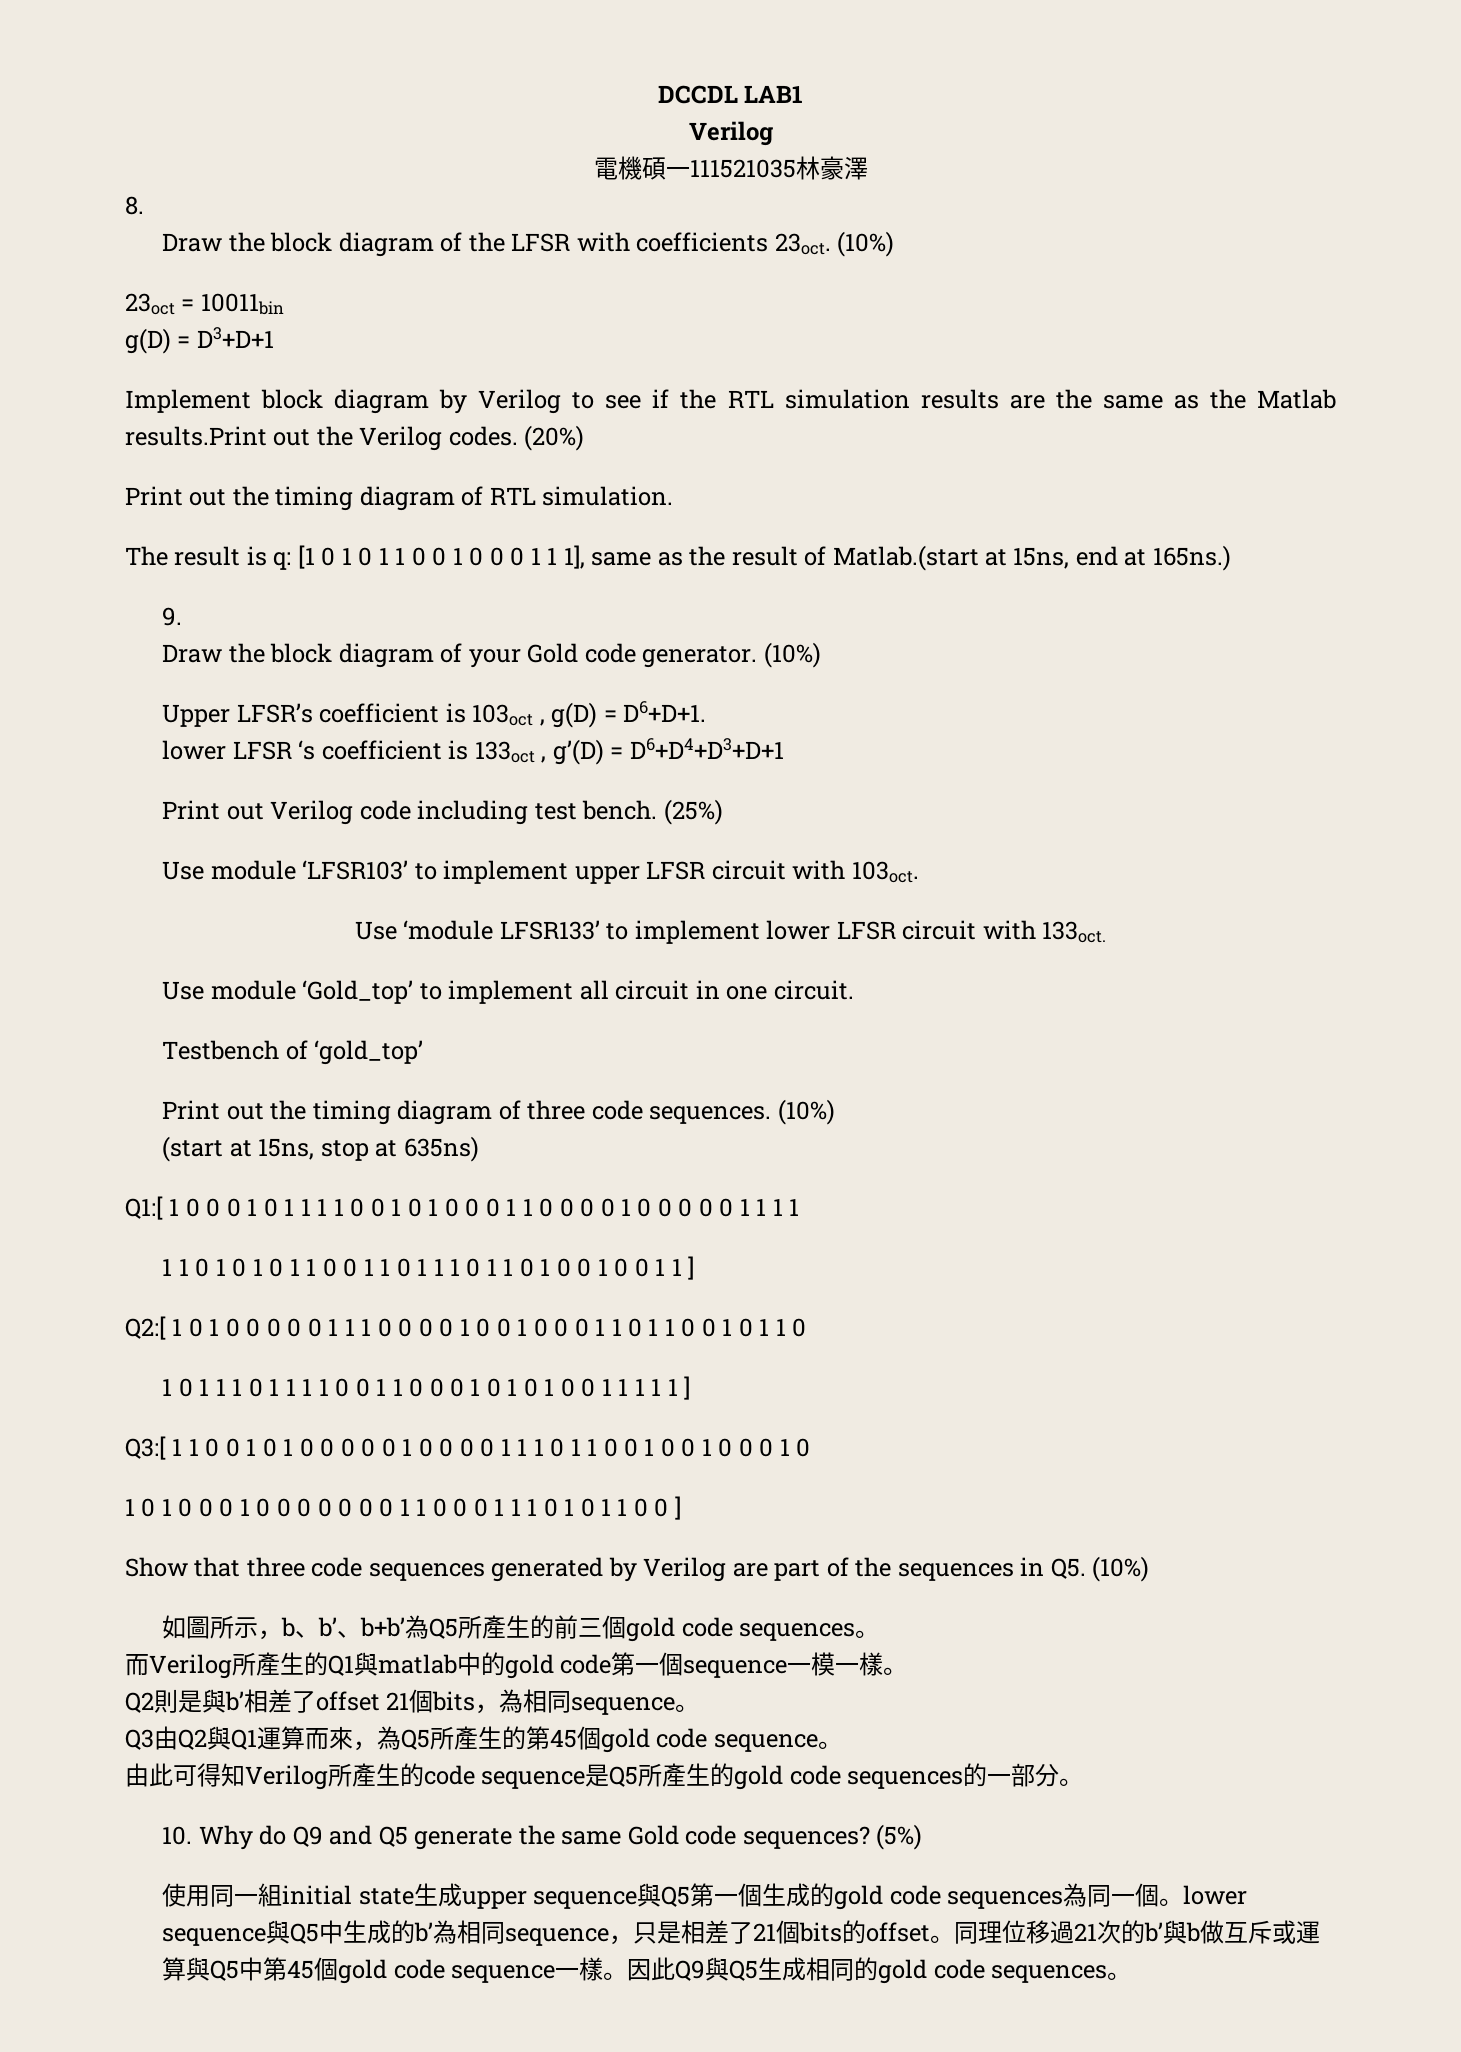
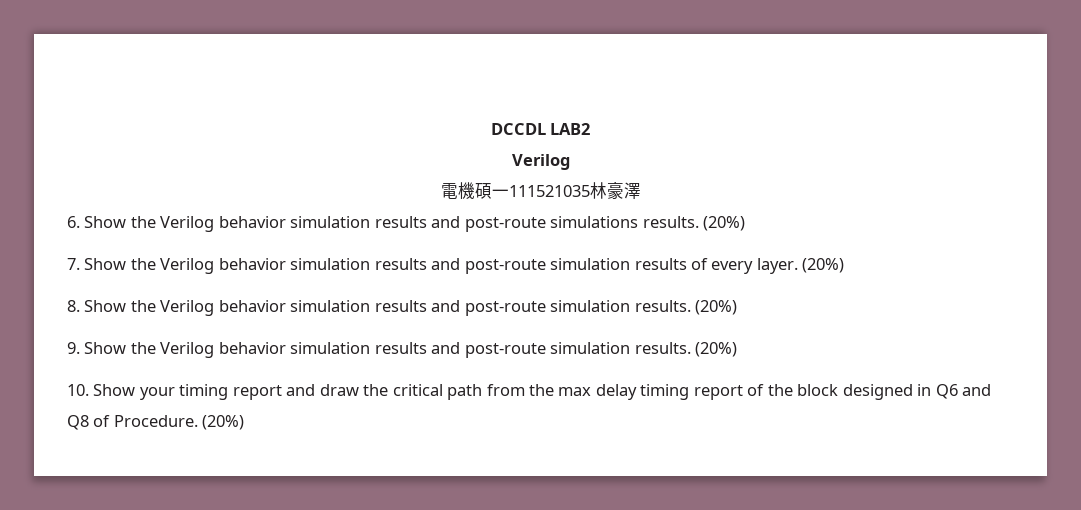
[744,85,804,103] LAB1 -> [550,123,591,135] LAB2
[125,196,144,215] [162,231,895,257] [125,293,284,315] [125,327,274,354] [125,389,1336,414] [125,425,585,451] [125,486,674,511] [125,545,1231,571] [162,607,183,626] [162,642,821,668] [162,701,707,728] [162,738,784,765] [162,799,723,825] [162,860,919,884] [354,920,1107,944] [162,980,854,1004] [162,1040,424,1065] [162,1099,835,1125] [162,1136,479,1162] [125,1196,800,1220] [162,1256,695,1280] [125,1316,807,1340] [162,1376,691,1400] [125,1436,811,1460] [125,1496,681,1520] [125,1556,1150,1582] [162,1615,880,1642] [125,1652,908,1679] [125,1689,700,1715] [125,1726,842,1753] [125,1763,1084,1790] [162,1824,923,1850] [162,1883,1248,1910] [162,1920,1321,1946] [162,1957,1132,1984] 8. // Draw the block diagram of the LFSR with coefficients 23oct. (10%) // 23oct = 10011bin // g(D) = D3+D+1 // Implement block diagram by Verilog to see if the RTL simulation results are the same as the Matlab results.Print out the Verilog codes. (20%) // Print out the timing diagram of RTL simulation. // The result is q: [1 0 1 0 1 1 0 0 1 0 0 0 1 1 1], same as the result of Matlab.(start at 15ns, end at 165ns.) // 9. // Draw the block diagram of your Gold code generator. (10%) // Upper LFSR’s coefficient is 103oct , g(D) = D6+D+1. // lower LFSR ‘s coefficient is 133oct , g’(D) = D6+D4+D3+D+1 // Print out Verilog code including test bench. (25%) // Use module ‘LFSR103’ to implement upper LFSR circuit with 103oct. // Use ‘module LFSR133’ to implement lower LFSR circuit with 133oct. // Use module ‘Gold_top’ to implement all circuit in one circuit. // Testbench of ‘gold_top’ // Print out the timing diagram of three code sequences. (10%) // (start at 15ns, stop at 635ns) // Q1:[ 1 0 0 0 1 0 1 1 1 1 0 0 1 0 1 0 0 0 1 1 0 0 0 0 1 0 0 0 0 0 1 1 1 1 // 1 1 0 1 0 1 0 1 1 0 0 1 1 0 1 1 1 0 1 1 0 1 0 0 1 0 0 1 1 ] // Q2:[ 1 0 1 0 0 0 0 0 1 1 1 0 0 0 0 1 0 0 1 0 0 0 1 1 0 1 1 0 0 1 0 1 1 0 // 1 0 1 1 1 0 1 1 1 1 0 0 1 1 0 0 0 1 0 1 0 1 0 0 1 1 1 1 1 ] // Q3:[ 1 1 0 0 1 0 1 0 0 0 0 0 1 0 0 0 0 1 1 1 0 1 1 0 0 1 0 0 1 0 0 0 1 0 // 1 0 1 0 0 0 1 0 0 0 0 0 0 0 1 1 0 0 0 1 1 1 0 1 0 1 1 0 0 ] // Show that three code sequences generated by Verilog are part of the sequences in Q5. (10%) // 如圖所示，b、b’、b+b’為Q5所產生的前三個gold code sequences。 // 而Verilog所產生的Q1與matlab中的gold code第一個sequence一模一樣。 // Q2則是與b’相差了offset 21個bits，為相同sequence。 // Q3由Q2與Q1運算而來，為Q5所產生的第45個gold code sequence。 // 由此可得知Verilog所產生的code sequence是Q5所產生的gold code sequences的一部分。 // 10. Why do Q9 and Q5 generate the same Gold code sequences? (5%) // 使用同一組initial state生成upper sequence與Q5第一個生成的gold code sequences為同一個。lower sequence與Q5中生成的b’為相同sequence，只是相差了21個bits的offset。同理位移過21次的b’與b做互斥或運算與Q5中第45個gold code sequence一樣。因此Q9與Q5生成相同的gold code sequences。 -> [67,216,746,232] [67,258,845,274] [67,300,738,316] [67,342,738,358] [67,384,992,400] [67,415,245,430] 6. Show the Verilog behavior simulation results and post-route simulations results. (20%) // 7. Show the Verilog behavior simulation results and post-route simulation results of every layer. (20%) // 8. Show the Verilog behavior simulation results and post-route simulation results. (20%) // 9. Show the Verilog behavior simulation results and post-route simulation results. (20%) // 10. Show your timing report and draw the critical path from the max delay timing report of the block designed in Q6 and Q8 of Procedure. (20%)

